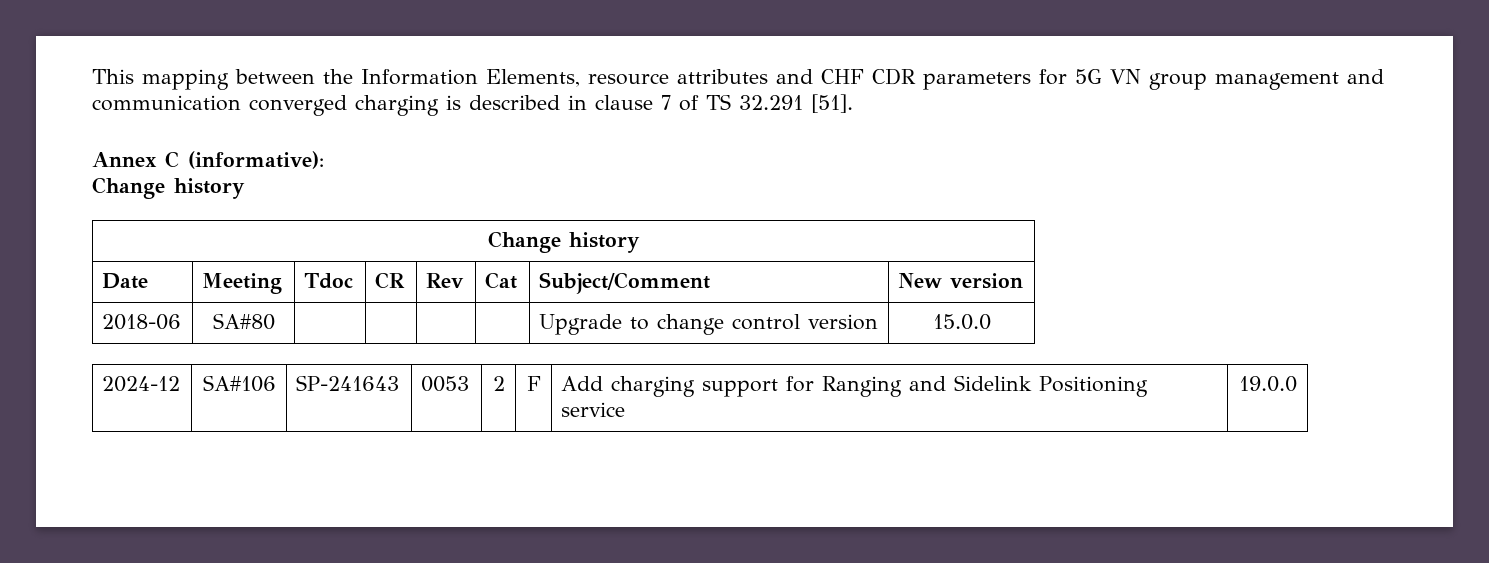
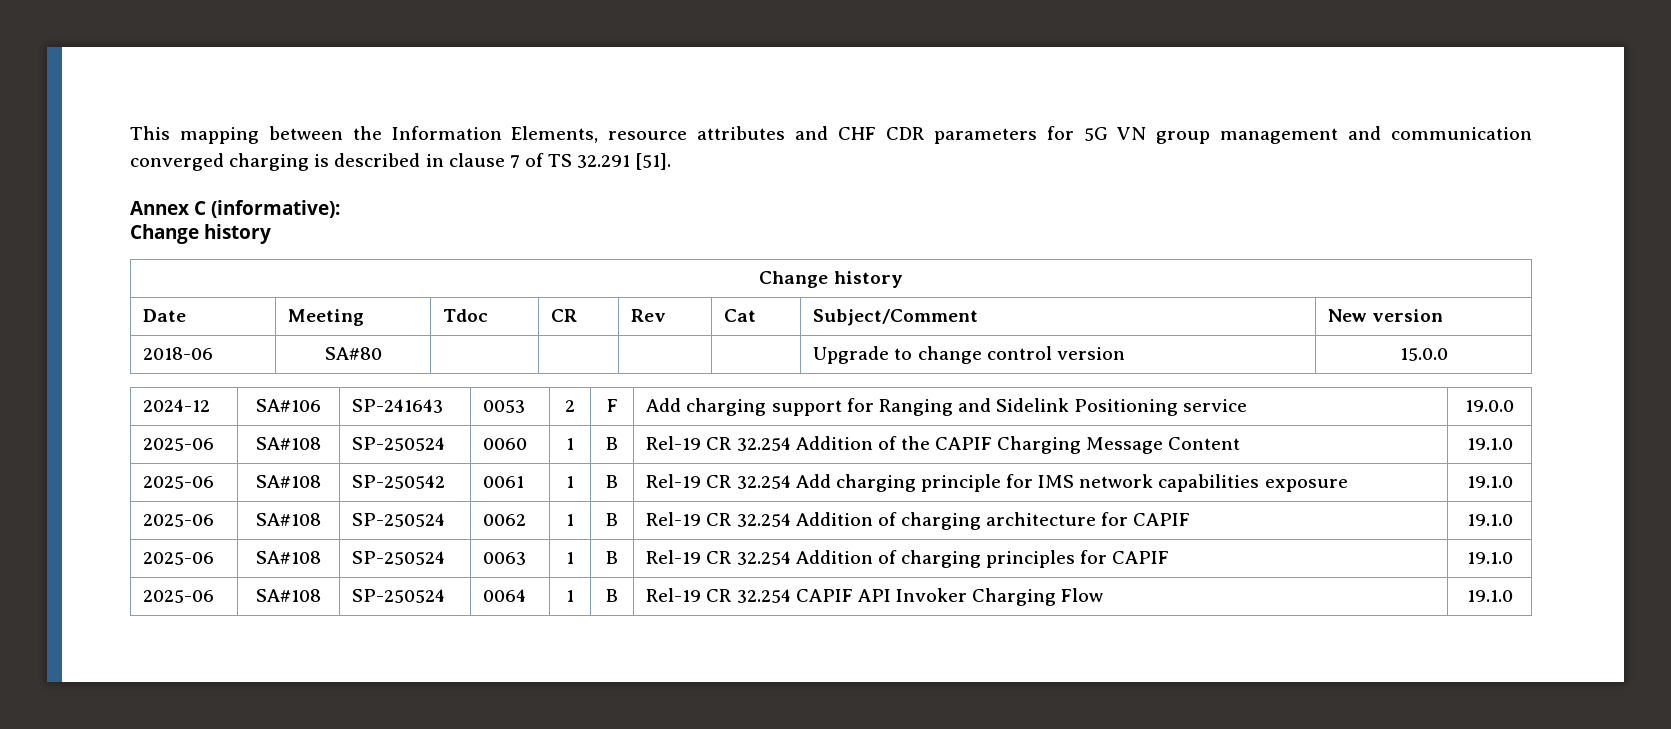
(1297, 384) none -> [143,438,215,451] [256,437,321,450] [352,437,446,451] [483,438,528,450] [566,438,574,450] [606,437,618,450] [646,436,1241,454] [1466,438,1513,450] [143,476,215,489] [256,475,321,488] [352,475,446,489] [483,476,525,488] [566,476,574,488] [606,475,618,488] [646,474,1348,492] [1466,476,1513,488] [143,514,215,527] [256,513,321,526] [352,513,446,527] [483,514,527,526] [566,514,574,526] [606,513,618,526] [646,512,1191,530] [1466,514,1513,526] [143,552,215,565] [256,551,321,564] [352,551,446,565] [483,552,527,565] [566,552,574,564] [606,551,618,564] [646,550,1170,568] [1466,552,1513,564] [143,590,215,603] [256,589,321,602] [352,589,446,603] [483,589,527,602] [566,590,574,602] [606,589,618,602] [646,588,1104,606] [1466,590,1513,602] // 2025-06 | SA#108 | SP-250524 | 0060 | 1 | B | Rel-19 CR 32.254 Addition of the CAPIF Charging Message Content | 19.1.0 // 2025-06 | SA#108 | SP-250542 | 0061 | 1 | B | Rel-19 CR 32.254 Add charging principle for IMS network capabilities exposure | 19.1.0 // 2025-06 | SA#108 | SP-250524 | 0062 | 1 | B | Rel-19 CR 32.254 Addition of charging architecture for CAPIF | 19.1.0 // 2025-06 | SA#108 | SP-250524 | 0063 | 1 | B | Rel-19 CR 32.254 Addition of charging principles for CAPIF | 19.1.0 // 2025-06 | SA#108 | SP-250524 | 0064 | 1 | B | Rel-19 CR 32.254 CAPIF API Invoker Charging Flow | 19.1.0

